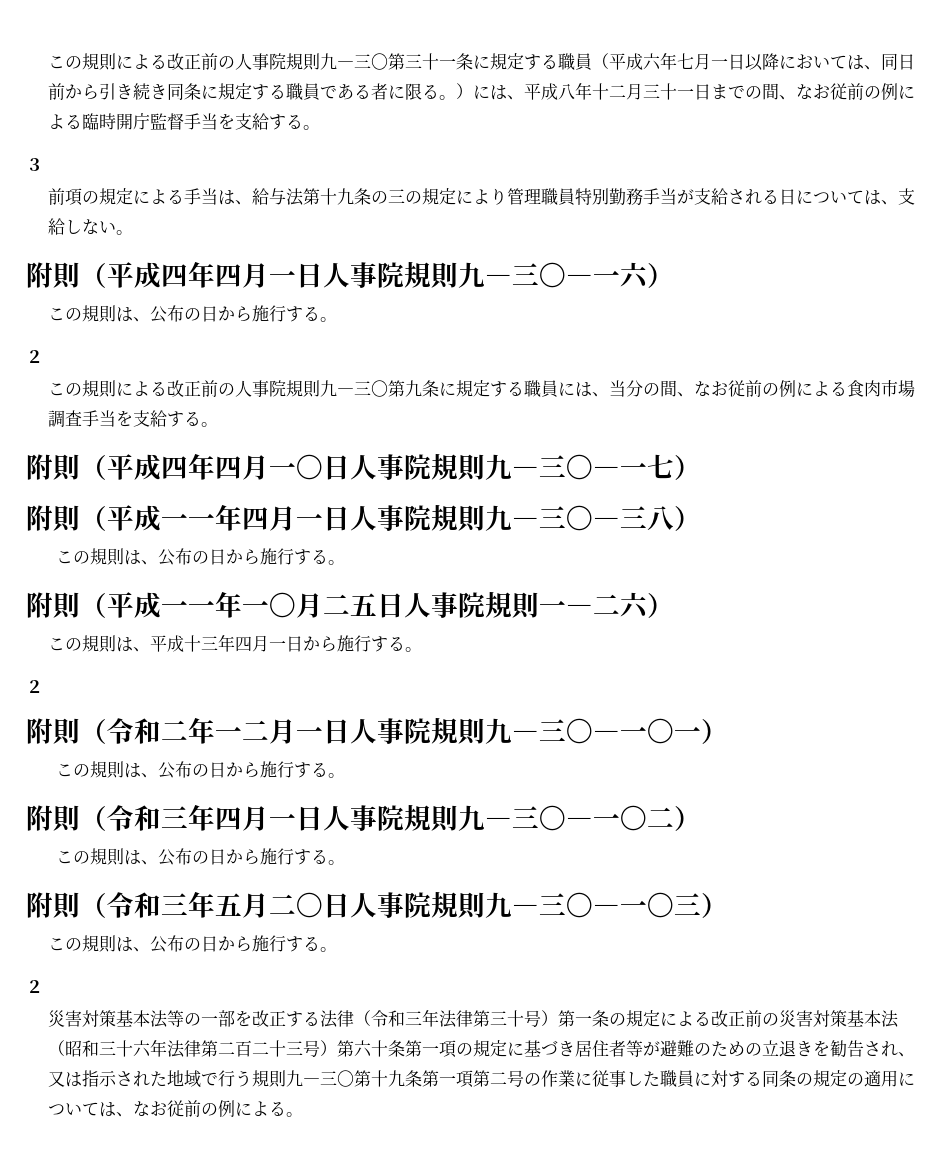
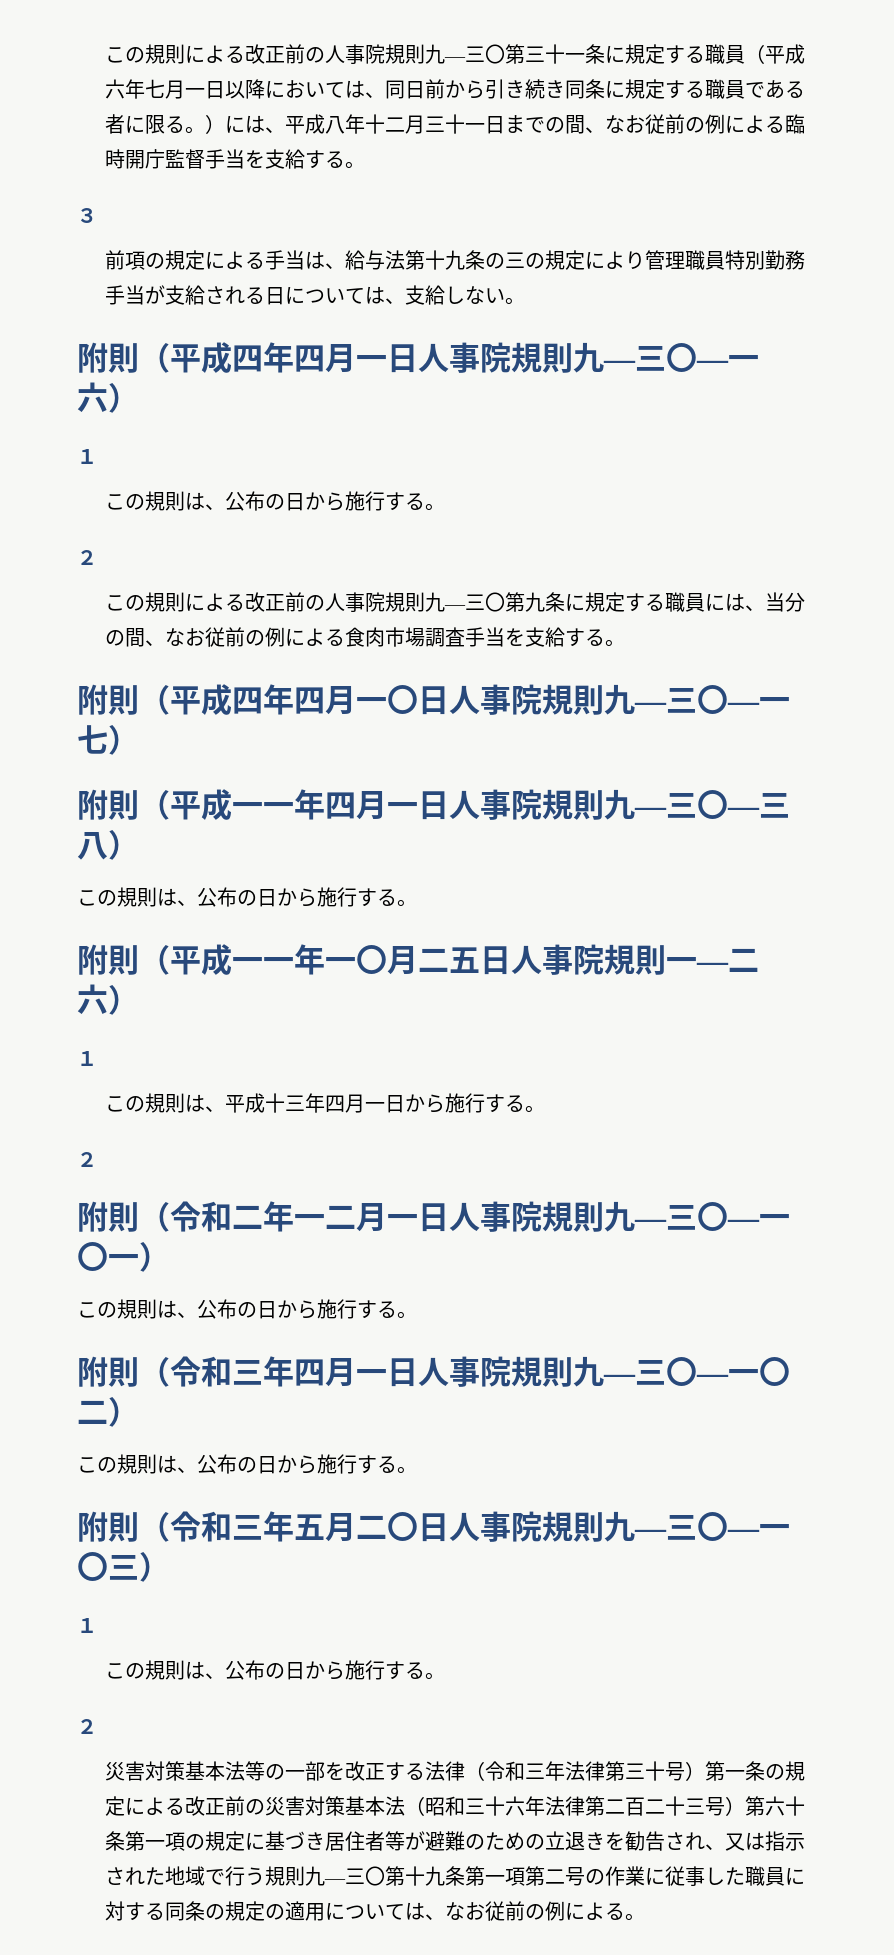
(674, 275) none -> [77,449,97,464] // １
(674, 605) none -> [77,1051,97,1066] // １
(728, 905) none -> [77,1618,97,1633] // １

